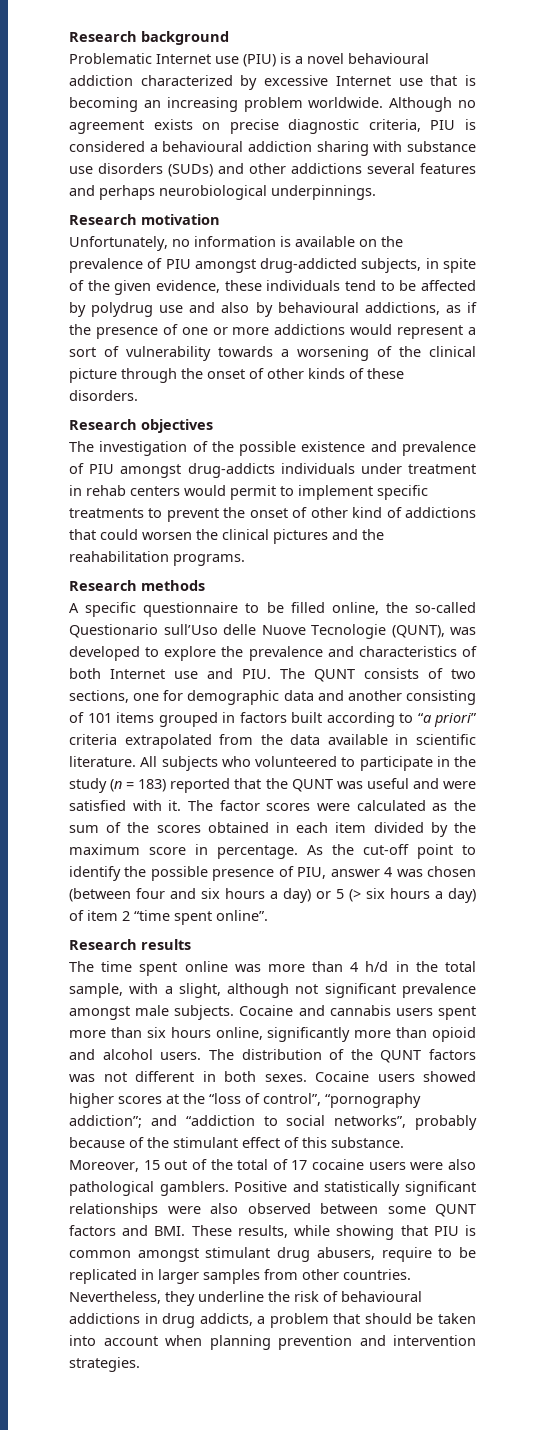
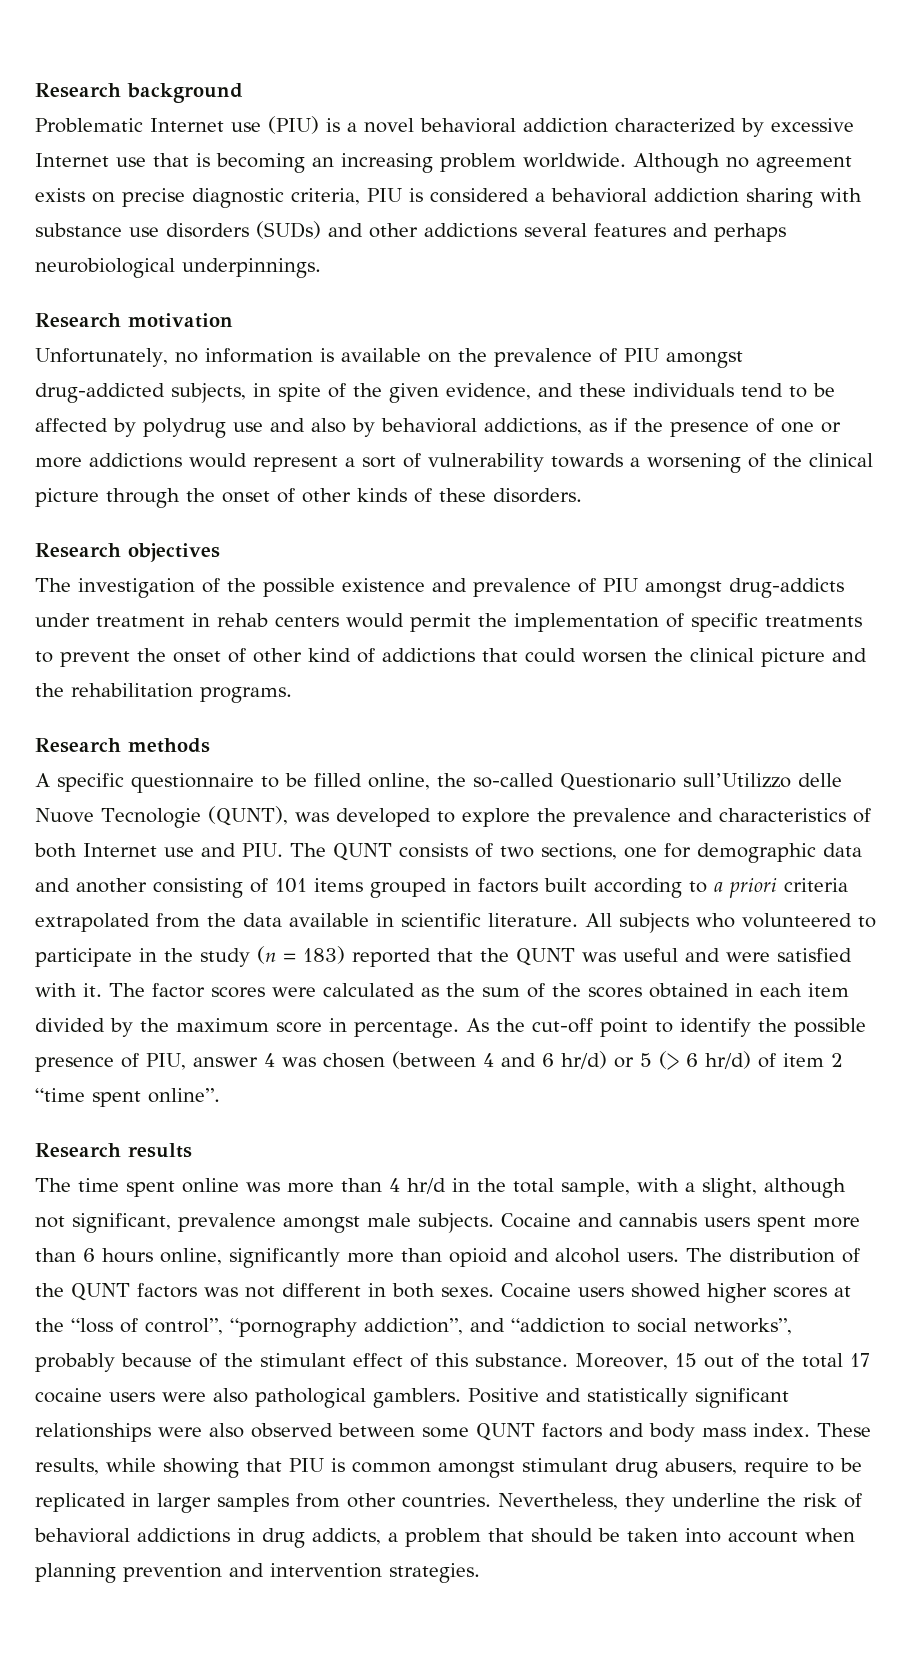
[348,53,429,64] behavioural -> [420,118,516,133] behavioral
[162,141,244,152] behavioural -> [551,188,647,203] behavioral
(220, 286) none -> [538,383,573,397] and
[277,302,359,313] behavioural -> [381,418,477,433] behavioral
[280,463,355,474] individuals -> (844, 588) none
[280,485,373,500] to implement -> [478,613,684,632] the implementation of
[273,529,328,544] pictures -> [761,648,825,667] picture
[69,551,169,562] reahabilitation -> [71,683,193,698] rehabilitation
[163,624,218,635] sull’Uso -> [683,773,791,788] sull’Utilizzo
[417,713,477,727] “a priori” -> [714,878,777,898] a priori
[136,888,476,903] four and six hours a day) or 5 (> six hours a day) -> [483,1051,751,1070] 4 and 6 hr/d) or 5 (> 6 hr/d)
[365,961,389,972] h/d -> [407,1178,446,1194] hr/d
[324,983,396,998] significant -> [72,1213,171,1233] significant,
[146,1027,166,1038] six -> [83,1248,95,1262] 6
[69,1115,142,1128] addiction”; -> [364,1318,463,1335] addiction”,
[272,1159,288,1170] of -> (843, 1360) none
[154,1226,186,1236] BMI. -> [649,1423,810,1442] body mass index.
[341,1291,422,1302] behavioural -> [34,1528,130,1543] behavioral

